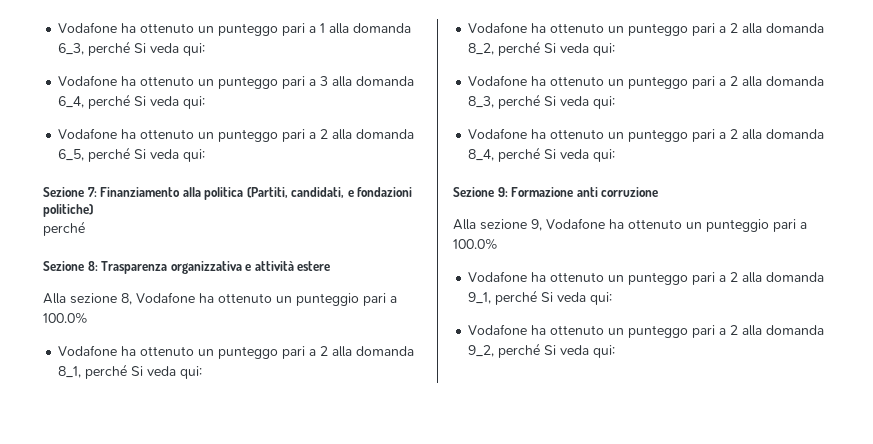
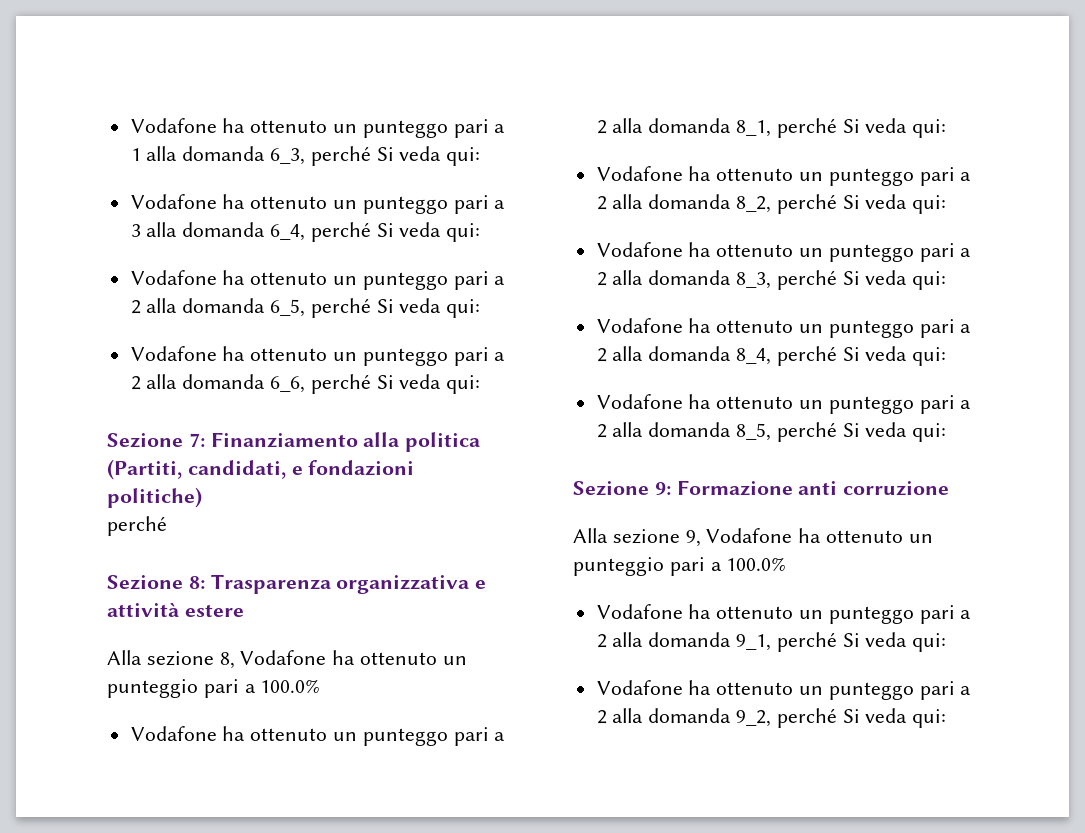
(206, 155) none -> [130,346,506,366] [130,374,481,394] // Vodafone ha ottenuto un punteggo pari a 2 alla domanda 6_6, perché Si veda qui:
(616, 155) none -> [596,394,972,414] [596,422,947,442] // Vodafone ha ottenuto un punteggo pari a 2 alla domanda 8_5, perché Si veda qui:

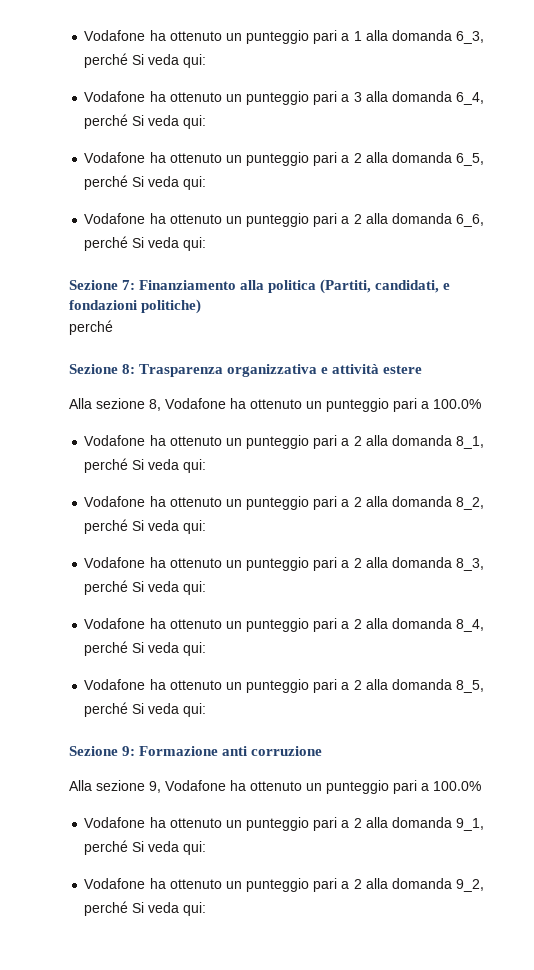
[130,118,448,138] Vodafone ha ottenuto un punteggo -> [84,30,310,44] Vodafone ha ottenuto un punteggio
[362,196,448,214] punteggo -> [246,91,310,105] punteggio
[362,272,448,290] punteggo -> [246,152,310,166] punteggio
[362,348,448,366] punteggo -> [246,213,310,227] punteggio
[362,728,448,746] punteggo -> [246,435,310,449] punteggio
[828,168,914,186] punteggo -> [246,496,310,510] punteggio
[828,244,914,262] punteggo -> [246,557,310,571] punteggio
[828,320,914,338] punteggo -> [246,618,310,632] punteggio
[828,396,914,414] punteggo -> [246,679,310,693] punteggio
[828,606,914,624] punteggo -> [246,817,310,831] punteggio
[828,682,914,700] punteggo -> [246,878,310,892] punteggio

